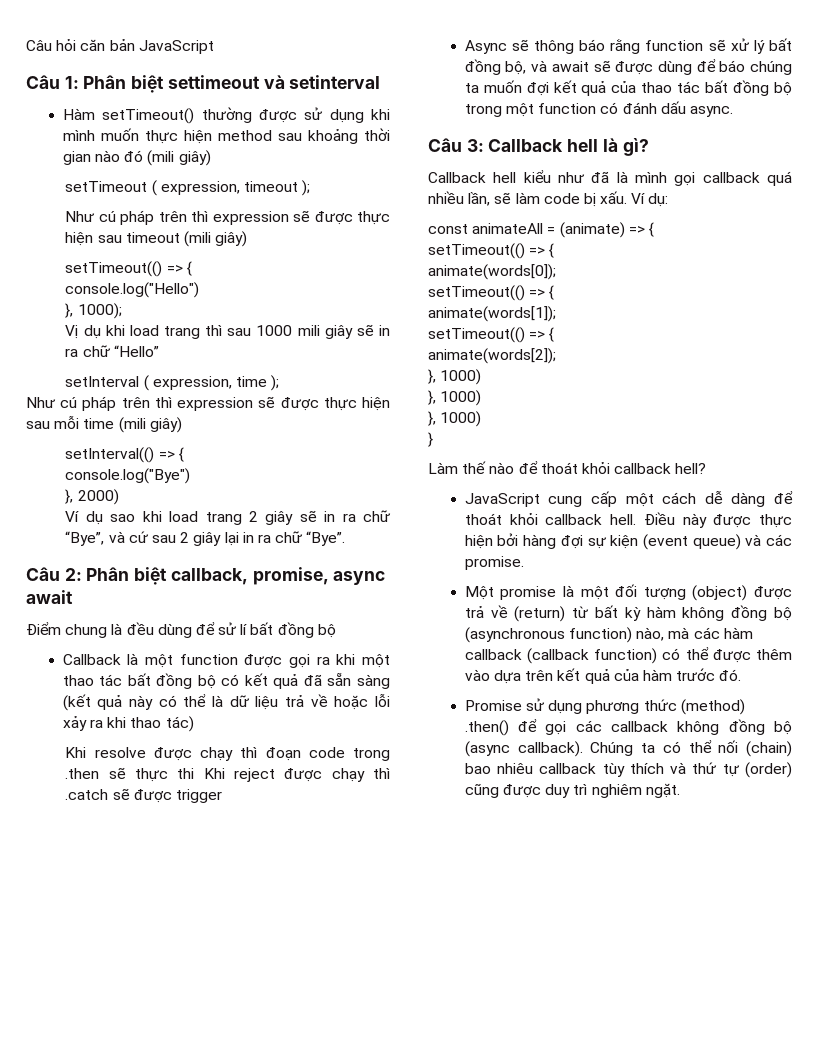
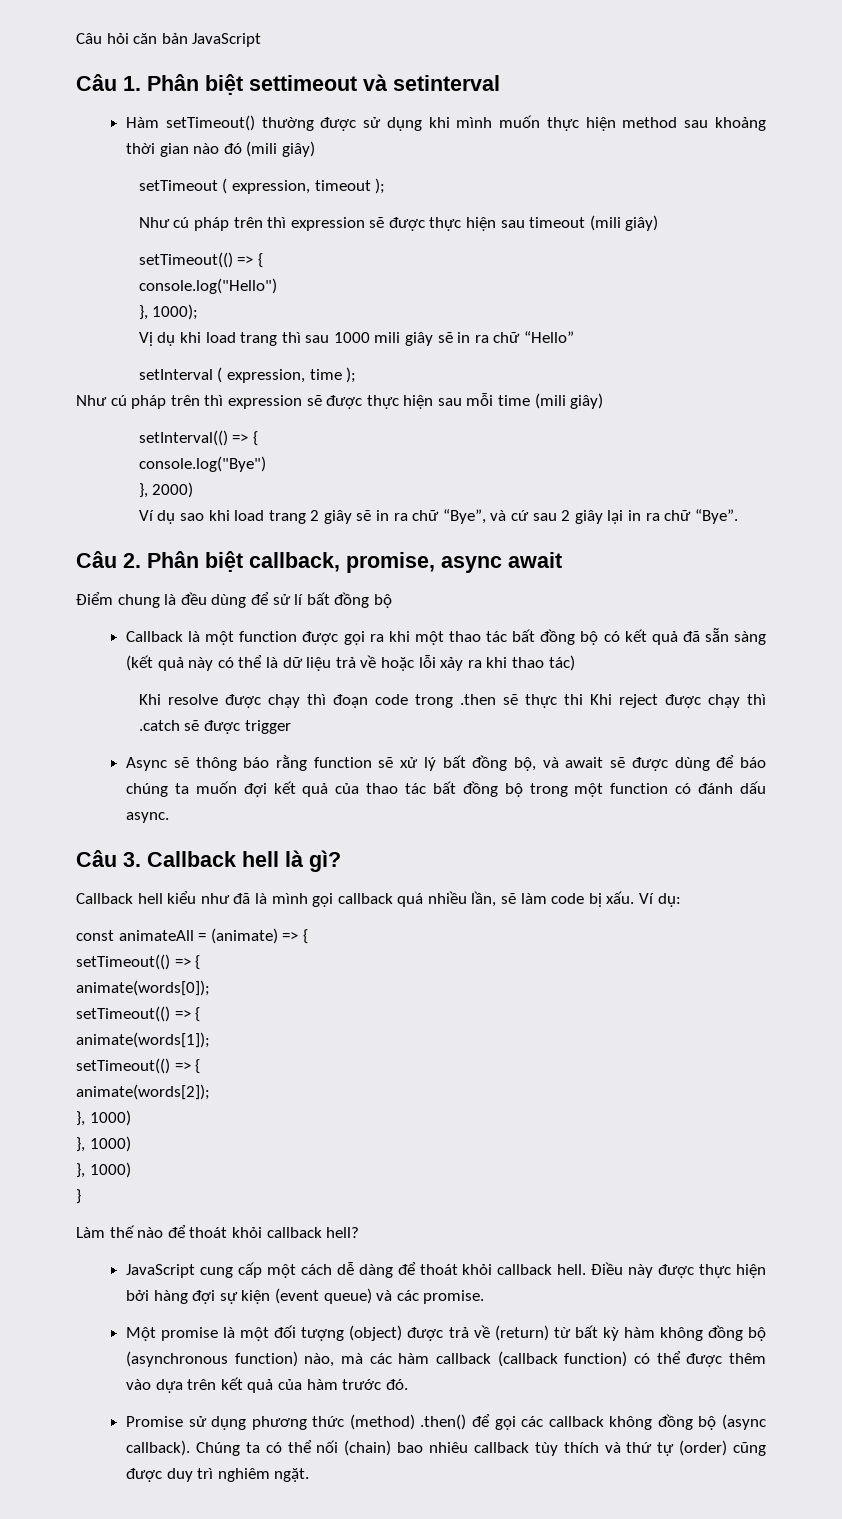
[64,76,79,89] 1: -> [123,76,141,91] 1.
[64,568,82,581] 2: -> [123,553,141,568] 2.
[466,139,484,152] 3: -> [123,852,141,867] 3.

